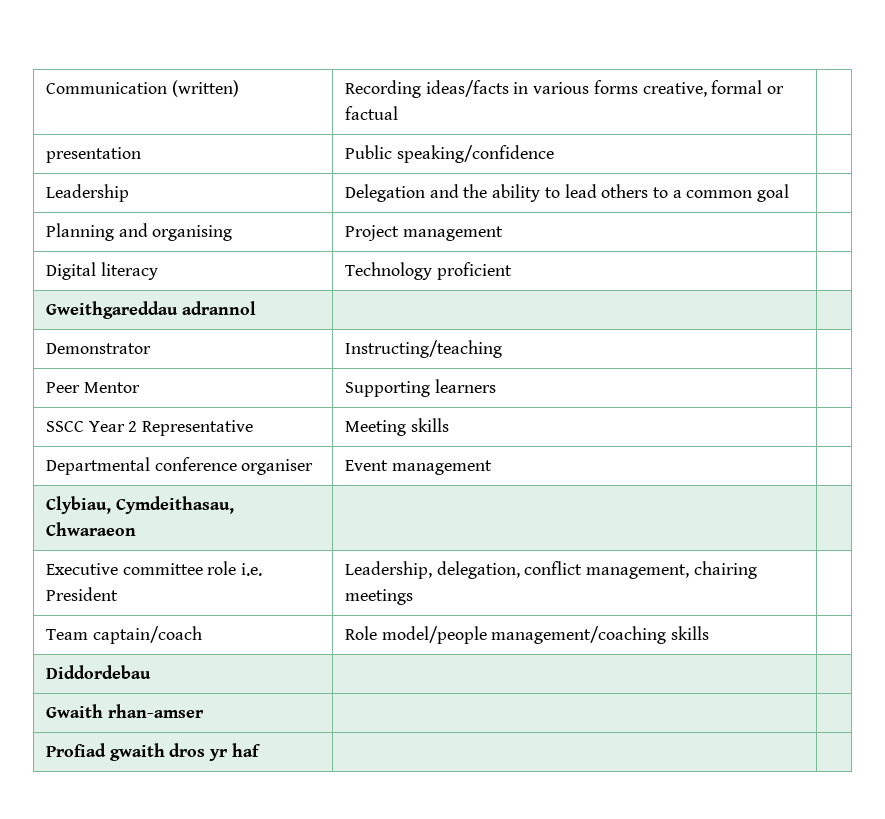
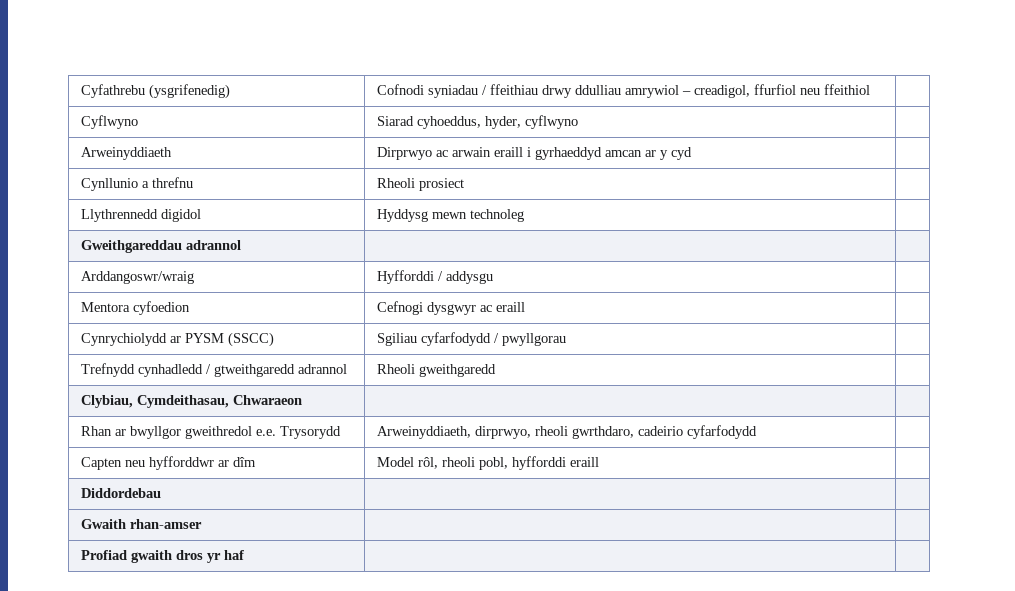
[45,80,239,97] [344,80,785,98] [344,106,398,120] [45,147,141,163] [344,145,554,163] [45,184,129,202] [344,184,790,202] [45,223,233,241] [344,225,503,241] [45,262,158,280] [344,262,512,280] [45,301,256,319] [45,343,151,354] [344,340,502,358] [45,382,140,393] [344,379,496,397] [45,420,254,436] [344,418,449,436] [45,457,314,475] [344,460,492,475] [45,496,234,514] [45,522,136,536] [45,561,263,576] [45,587,118,601] [344,561,757,579] [344,589,413,605] [45,626,202,644] [344,626,710,644] Communication (written) | Recording ideas/facts in various forms creative, formal or factual | // presentation | Public speaking/confidence | // Leadership | Delegation and the ability to lead others to a common goal | // Planning and organising | Project management | // Digital literacy | Technology proficient | // Gweithgareddau adrannol | | // Demonstrator | Instructing/teaching | // Peer Mentor | Supporting learners | // SSCC Year 2 Representative | Meeting skills | // Departmental conference organiser | Event management | // Clybiau, Cymdeithasau, Chwaraeon | | // Executive committee role i.e. President | Leadership, delegation, conflict management, chairing meetings | // Team captain/coach | Role model/people management/coaching skills -> [80,84,230,99] [376,84,870,98] [80,115,138,129] [376,115,578,129] [80,147,172,160] [376,147,692,160] [80,177,193,191] [376,178,464,191] [80,209,201,222] [376,209,524,222] [80,240,241,253] [80,271,194,284] [376,270,493,284] [80,301,190,315] [376,301,525,315] [80,332,274,347] [376,332,566,346] [80,363,347,377] [376,364,496,377] [80,395,302,408] [80,426,341,439] [376,425,757,439] [80,456,256,470] [376,456,599,470] Cyfathrebu (ysgrifenedig) | Cofnodi syniadau / ffeithiau drwy ddulliau amrywiol – creadigol, ffurfiol neu ffeithiol | // Cyflwyno | Siarad cyhoeddus, hyder, cyflwyno | // Arweinyddiaeth | Dirprwyo ac arwain eraill i gyrhaeddyd amcan ar y cyd | // Cynllunio a threfnu | Rheoli prosiect | // Llythrennedd digidol | Hyddysg mewn technoleg | // Gweithgareddau adrannol | | // Arddangoswr/wraig | Hyfforddi / addysgu | // Mentora cyfoedion | Cefnogi dysgwyr ac eraill | // Cynrychiolydd ar PYSM (SSCC) | Sgiliau cyfarfodydd / pwyllgorau | // Trefnydd cynhadledd / gtweithgaredd adrannol | Rheoli gweithgaredd | // Clybiau, Cymdeithasau, Chwaraeon | | // Rhan ar bwyllgor gweithredol e.e. Trysorydd | Arweinyddiaeth, dirprwyo, rheoli gwrthdaro, cadeirio cyfarfodydd | // Capten neu hyfforddwr ar dîm | Model rôl, rheoli pobl, hyfforddi eraill

